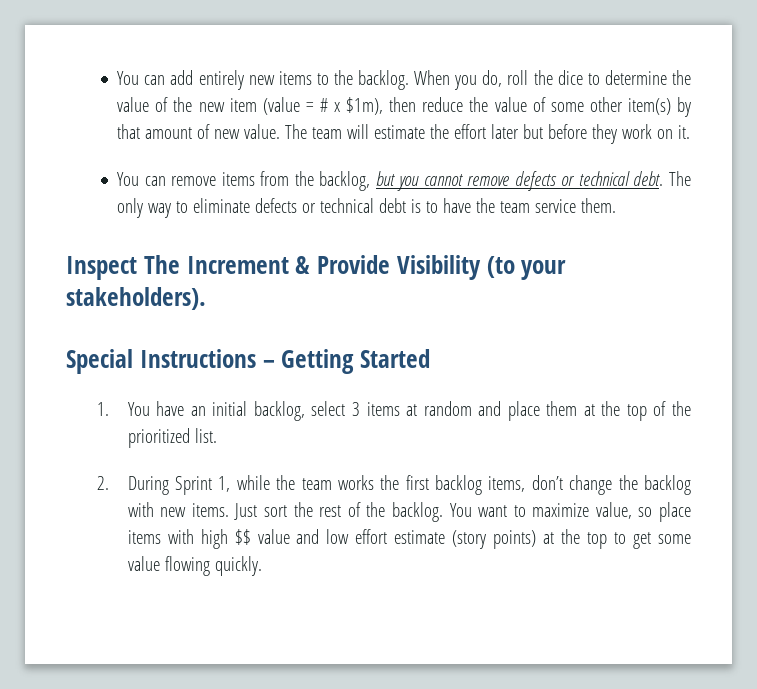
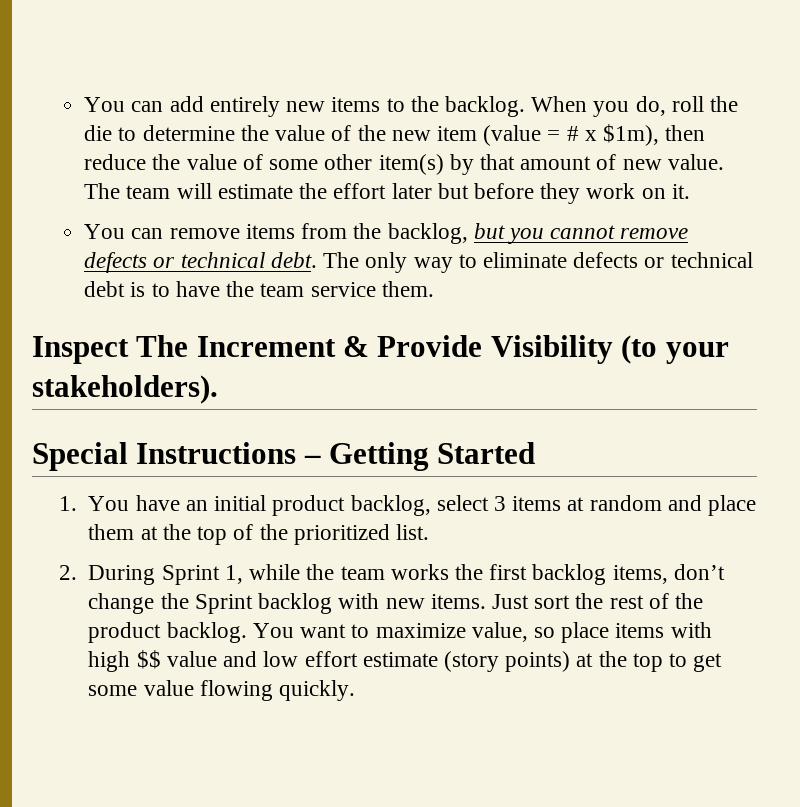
[557,70,583,85] dice -> [84,125,113,141] die
(248, 408) none -> [272,495,346,516] product
(638, 482) none -> [194,594,253,614] Sprint
(386, 509) none -> [88,622,162,643] product

